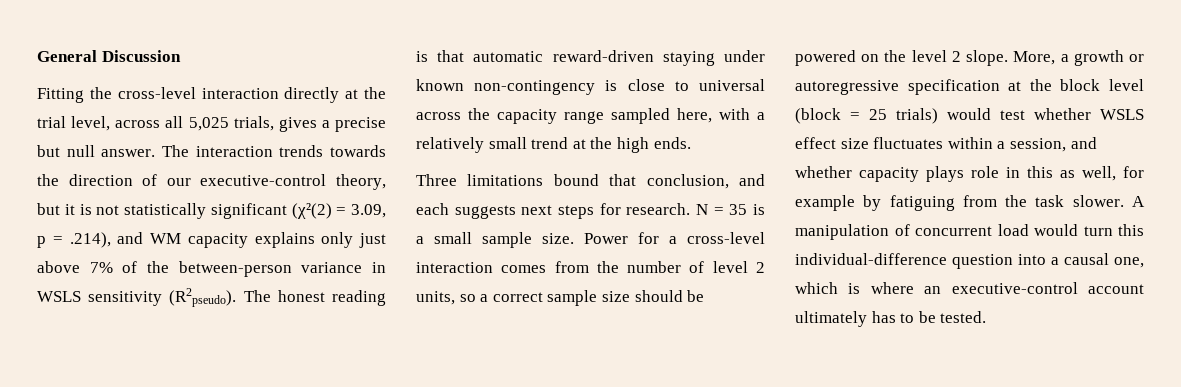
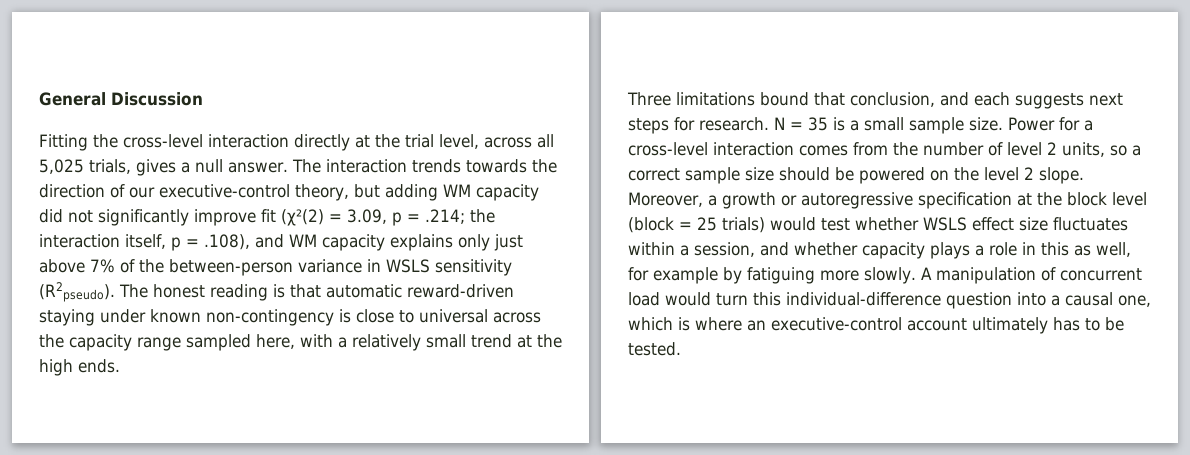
[335,117,386,132] [37,145,60,157] precise but -> (190, 167) none
[64,203,287,219] it is not statistically significant -> [385,184,539,201] [39,209,276,226] adding WM capacity did not significantly improve fit
[69,232,111,248] .214), -> [425,209,495,224] [39,234,250,251] .214; the interaction itself, p = .108),
[1013,51,1056,65] More, -> [628,192,703,207] Moreover,
(964, 174) none -> [975,245,984,256] a
[962,195,1124,207] from the task slower. -> [820,267,916,284] more slowly.

